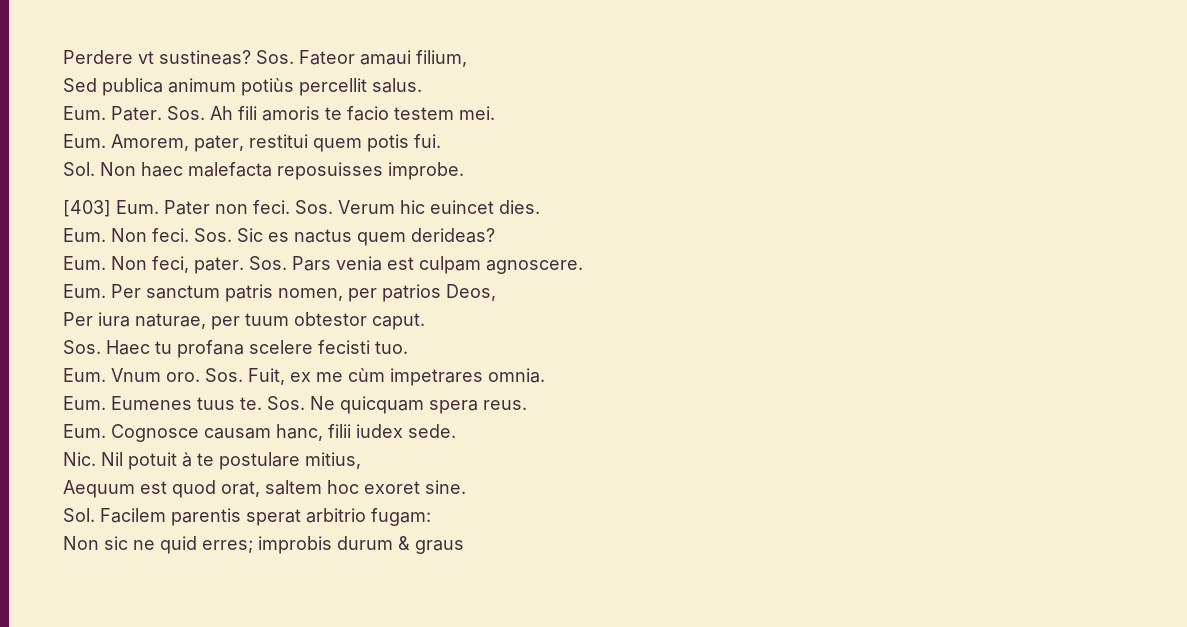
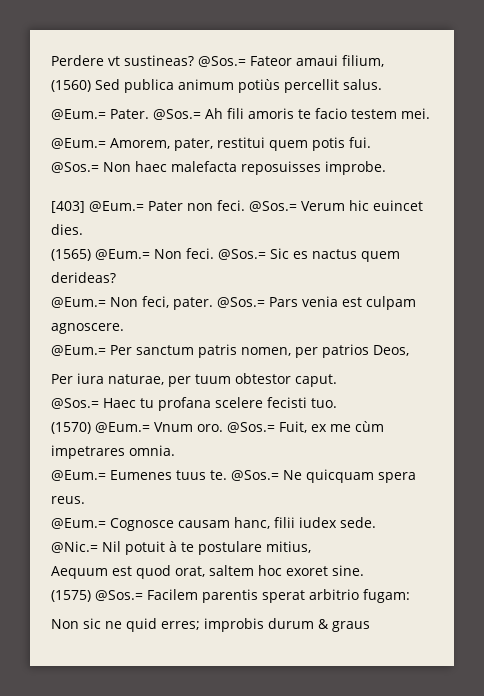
[256,50,294,64] Sos. -> [198,56,246,67] @Sos.=
(467, 58) none -> [51,80,91,92] (1560)
[63,106,205,121] Eum. Pater. Sos. -> [51,109,201,120] @Eum.= Pater. @Sos.=
[63,134,106,148] Eum. -> [51,138,106,149] @Eum.=
[63,162,95,176] Sol. -> [51,162,99,173] @Sos.=
[116,200,159,214] Eum. -> [89,201,144,212] @Eum.=
[295,200,333,214] Sos. -> [249,201,297,212] @Sos.=
[63,228,106,242] Eum. -> [51,249,150,261] (1565) @Eum.=
[194,228,232,242] Sos. -> [218,249,266,260] @Sos.=
[63,256,106,270] Eum. -> [51,297,106,308] @Eum.=
[249,256,287,270] Sos. -> [217,297,265,308] @Sos.=
[63,284,106,298] Eum. -> [51,345,106,356] @Eum.=
[63,340,101,354] Sos. -> [51,398,99,409] @Sos.=
[63,368,106,382] Eum. -> [51,422,150,434] (1570) @Eum.=
[205,368,243,382] Sos. -> [227,422,275,433] @Sos.=
[63,396,106,410] Eum. -> [51,470,106,481] @Eum.=
[267,396,305,410] Sos. -> [231,470,279,481] @Sos.=
[63,424,106,438] Eum. -> [51,518,106,529] @Eum.=
[63,452,96,466] Nic. -> [51,541,98,553] @Nic.=
[63,508,95,522] Sol. -> [51,590,143,602] (1575) @Sos.=

